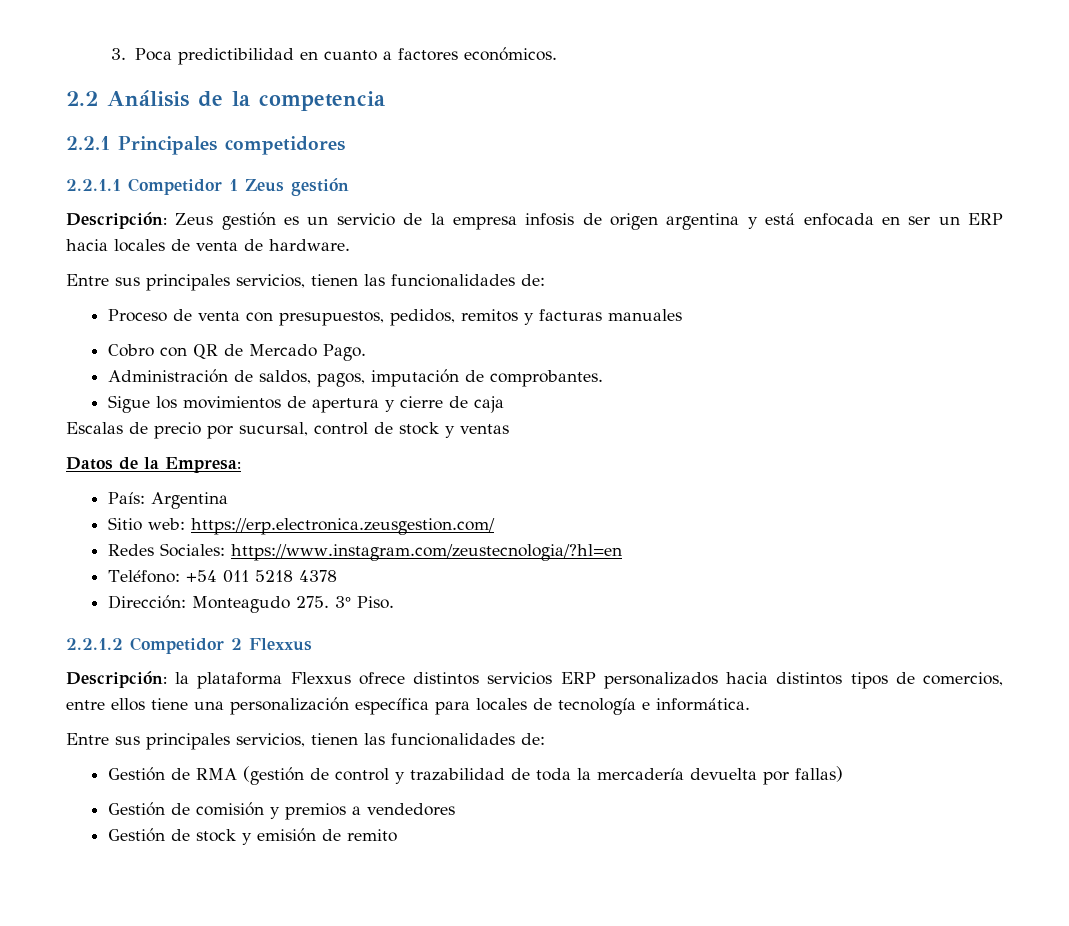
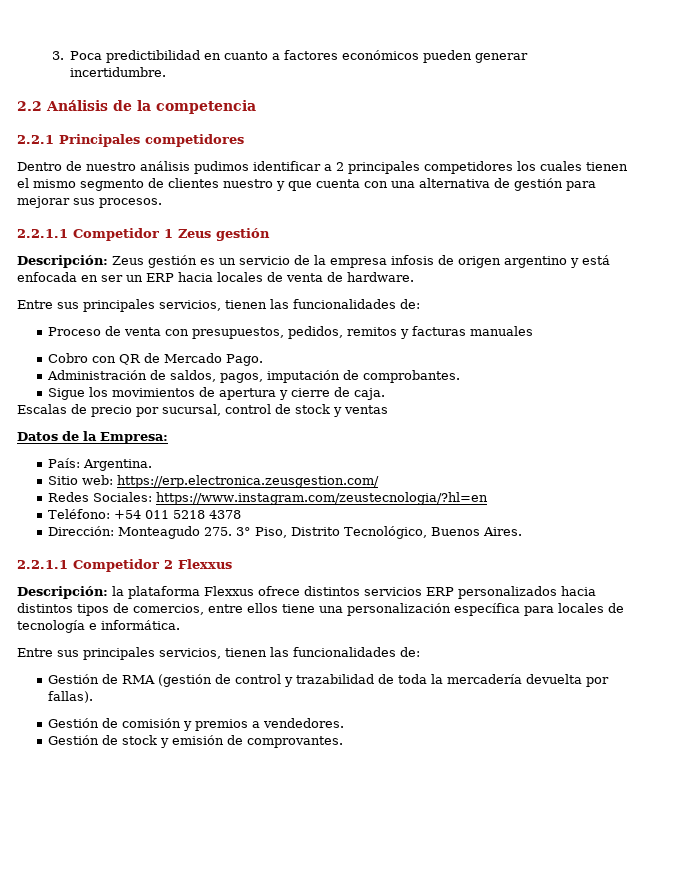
[463,47,557,61] económicos. -> [342,50,529,63] [70,67,167,77] económicos pueden generar incertidumbre.
(345, 145) none -> [17,161,628,174] [17,178,596,191] [17,196,162,208] // Dentro de nuestro análisis pudimos identificar a 2 principales competidores los cuales tienen el mismo segmento de clientes nuestro y que cuenta con una alternativa de gestión para mejorar sus procesos.
[666,213,740,230] argentina -> [504,256,567,268] argentino
[473,396,504,413] caja -> [354,388,386,400] caja.
[150,492,228,509] Argentina -> [83,459,153,471] Argentina.
[356,596,394,609] [66,638,123,650] Piso. // 2.2.1.2 -> [255,526,523,539] [17,560,68,569] Piso, Distrito Tecnológico, Buenos Aires. // 2.2.1.1
[794,766,843,782] fallas) -> [48,691,94,703] fallas).
[366,803,455,816] vendedores -> [263,718,345,728] vendedores.
[346,829,397,842] remito -> [247,736,344,748] comprovantes.

